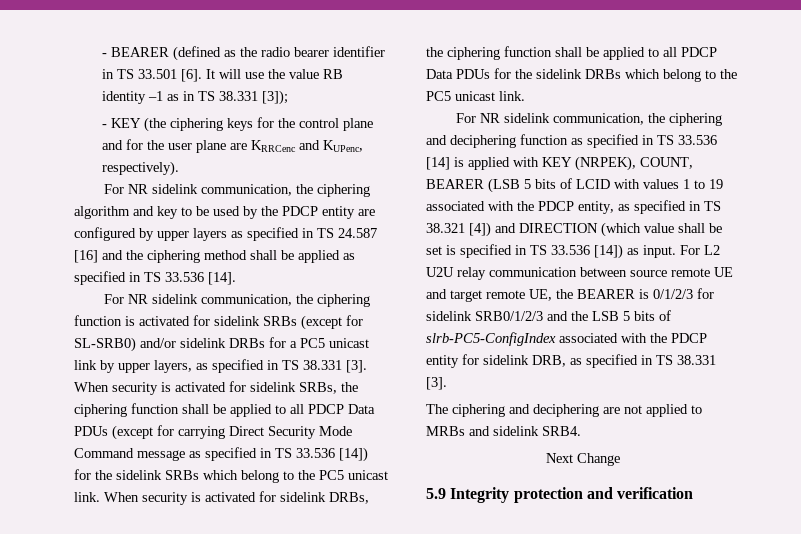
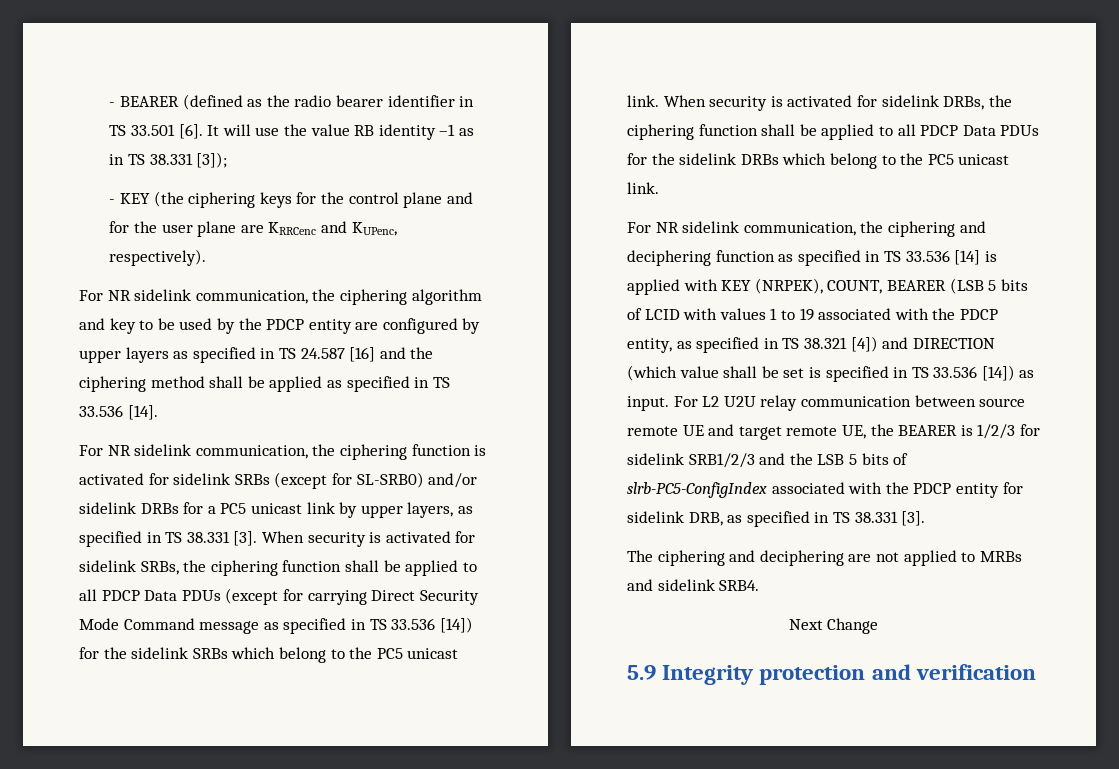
[653,288,714,299] [426,311,543,321] 0/1/2/3 for sidelink SRB0/1/2/3 -> [977,424,1040,439] [627,453,755,468] 1/2/3 for sidelink SRB1/2/3

